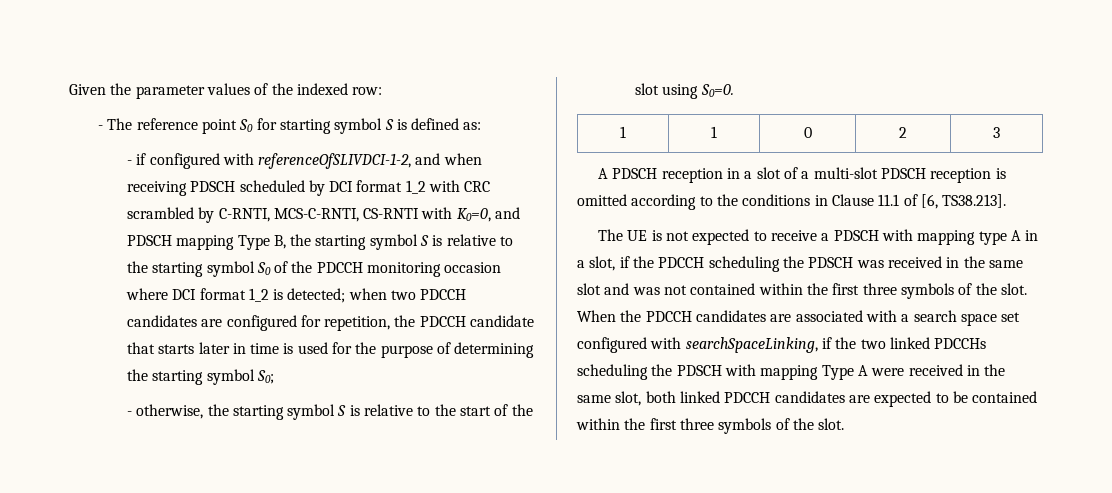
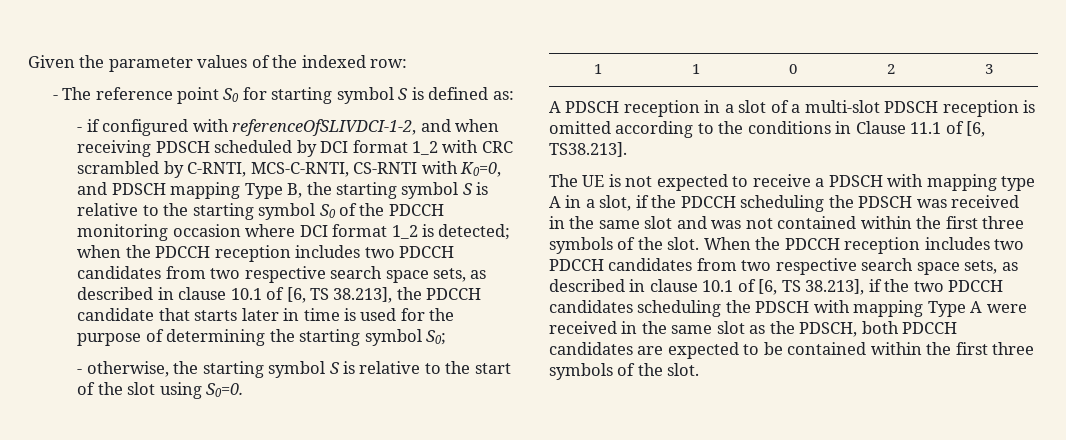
[391,289,467,300] [126,315,391,331] two PDCCH candidates are configured for repetition, -> [125,245,455,262] [77,266,487,283] [77,287,393,303] the PDCCH reception includes two PDCCH candidates from two respective search space sets, as described in clause 10.1 of [6, TS 38.213],
[695,310,1021,326] [577,337,818,353] candidates are associated with a search space set configured with searchSpaceLinking, -> [844,237,1025,254] [549,258,1018,275] [549,279,865,295] reception includes two PDCCH candidates from two respective search space sets, as described in clause 10.1 of [6, TS 38.213],
[889,337,987,349] linked PDCCHs -> [948,280,1004,292] [549,300,633,313] PDCCH candidates
[615,391,720,406] slot, both linked -> [716,321,899,337] slot as the PDSCH, both

